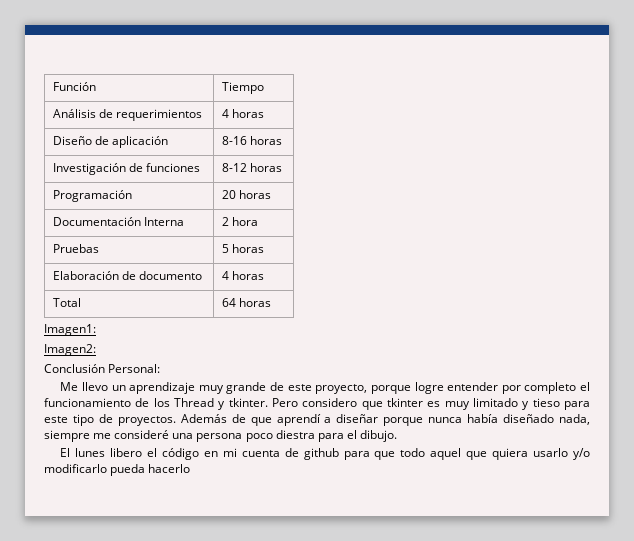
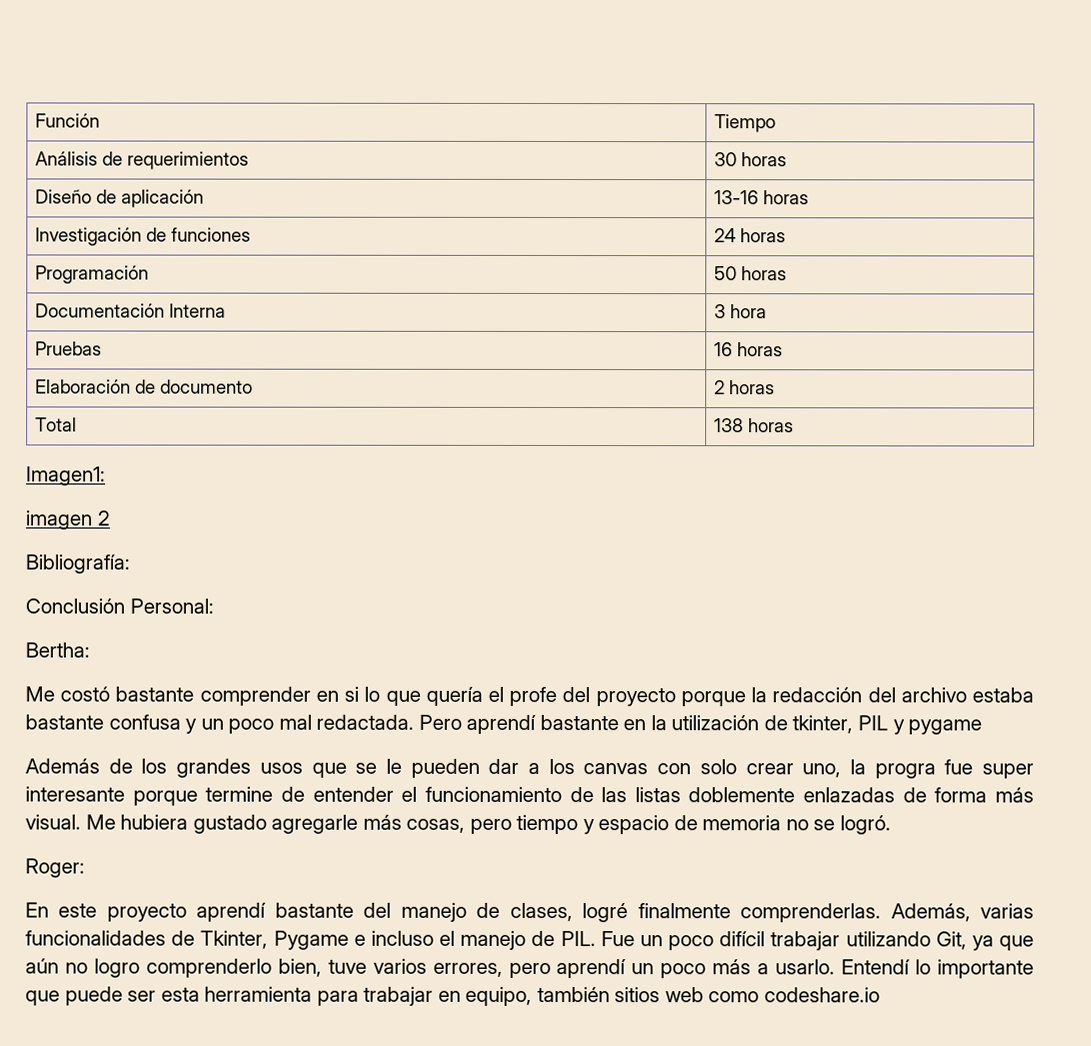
[221,109,229,118] 4 -> [714,152,738,167] 30
[221,136,247,145] 8-16 -> [714,190,760,205] 13-16
[221,163,247,172] 8-12 -> [714,228,737,243] 24
[221,190,236,199] 20 -> [714,266,738,281] 50
[221,217,229,226] 2 -> [714,304,727,319] 3
[221,244,229,253] 5 -> [714,342,734,357] 16
[221,271,229,280] 4 -> [714,380,726,395] 2
[221,298,236,307] 64 -> [714,418,745,433] 138
[44,344,96,356] Imagen2: -> [25,510,111,530] [25,554,130,574] imagen 2 // Bibliografía:
[60,382,590,394] [44,398,590,410] [44,414,590,426] [44,430,397,442] [60,448,591,460] [44,464,191,476] // Me llevo un aprendizaje muy grande de este proyecto, porque logre entender por completo el funcionamiento de los Thread y tkinter. Pero considero que tkinter es muy limitado y tieso para este tipo de proyectos. Además de que aprendí a diseñar porque nunca había diseñado nada, siempre me consideré una persona poco diestra para el dibujo. // El lunes libero el código en mi cuenta de github para que todo aquel que quiera usarlo y/o modificarlo pueda hacerlo -> [25,642,90,658] [25,686,1034,707] [25,714,983,735] [25,758,1035,779] [25,786,1034,806] [25,814,892,835] [25,858,85,878] [25,902,1034,923] [25,930,1034,951] [25,958,1035,979] [25,986,880,1006] // Bertha: // Me costó bastante comprender en si lo que quería el profe del proyecto porque la redacción del archivo estaba bastante confusa y un poco mal redactada. Pero aprendí bastante en la utilización de tkinter, PIL y pygame // Además de los grandes usos que se le pueden dar a los canvas con solo crear uno, la progra fue super interesante porque termine de entender el funcionamiento de las listas doblemente enlazadas de forma más visual. Me hubiera gustado agregarle más cosas, pero tiempo y espacio de memoria no se logró. // Roger: // En este proyecto aprendí bastante del manejo de clases, logré finalmente comprenderlas. Además, varias funcionalidades de Tkinter, Pygame e incluso el manejo de PIL. Fue un poco difícil trabajar utilizando Git, ya que aún no logro comprenderlo bien, tuve varios errores, pero aprendí un poco más a usarlo. Entendí lo importante que puede ser esta herramienta para trabajar en equipo, también sitios web como codeshare.io

